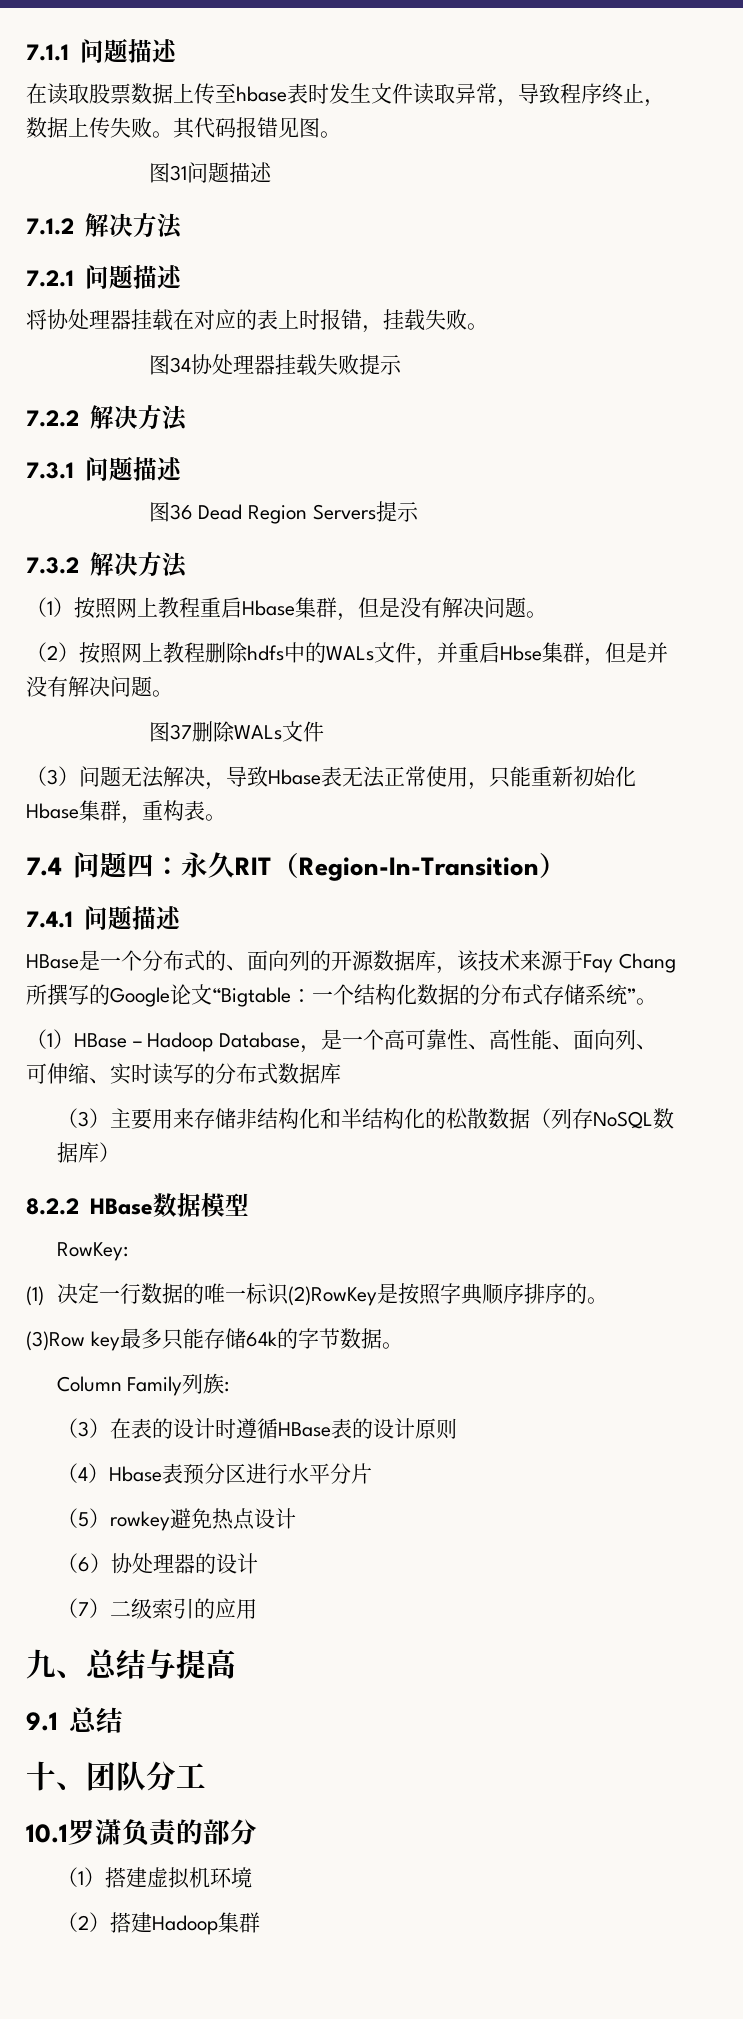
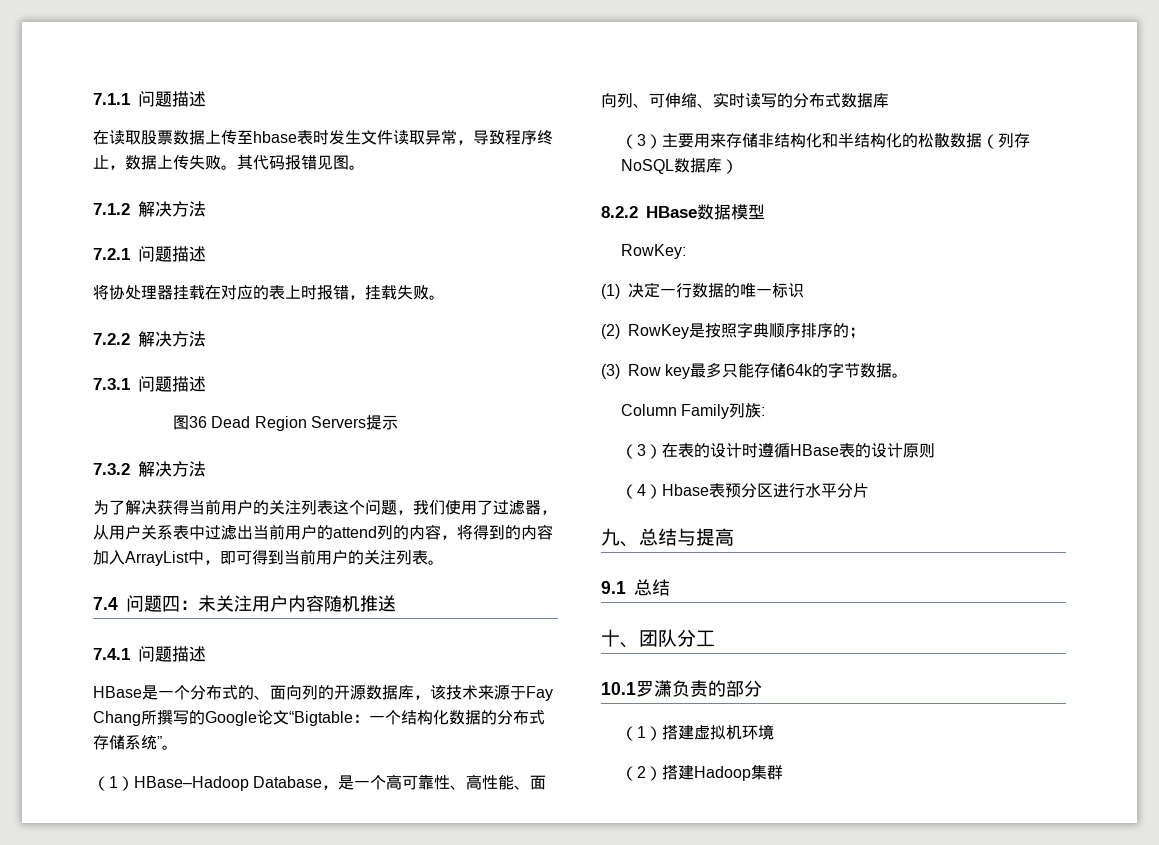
[148,162,272,183] // 图31问题描述 -> (365, 167) none
[148,354,402,376] // 图34协处理器挂载失败提示 -> (445, 297) none
[26,597,547,621] [26,642,668,666] [26,676,173,697] [148,721,324,742] [26,766,636,790] [26,800,184,824] （1）按照网上教程重启Hbase集群，但是没有解决问题。 // （2）按照网上教程删除hdfs中的WALs文件，并重启Hbse集群，但是并没有解决问题。 // 图37删除WALs文件 // （3）问题无法解决，导致Hbase表无法正常使用，只能重新初始化Hbase集群，重构 -> [93,499,557,515] [93,524,553,540] [93,549,412,566] 为了解决获得当前用户的关注列表这个问题，我们使用了过滤器，从用户关系表中过滤出当前用户的attend列的内容，将得到的内容加入ArrayList中，即可得到当前用户的关注列
[180,852,566,881] 永久RIT（Region-In-Transition） -> [198,595,396,612] 未关注用户内容随机推送
[74,1032,214,1052] HBase – Hadoop -> [134,776,249,791] HBase–Hadoop
[287,1286,377,1306] (2)RowKey -> [601,324,689,339] // (2) RowKey
[586,1297,608,1304] [26,1331,85,1351] 。 // (3)Row -> [849,327,865,339] [601,364,661,379] ； // (3) Row
[56,1508,296,1531] [56,1553,258,1574] [56,1598,257,1619] // （5）rowkey避免热点设计 // （6）协处理器的设计 // （7）二级索引的应用 -> (870, 490) none

